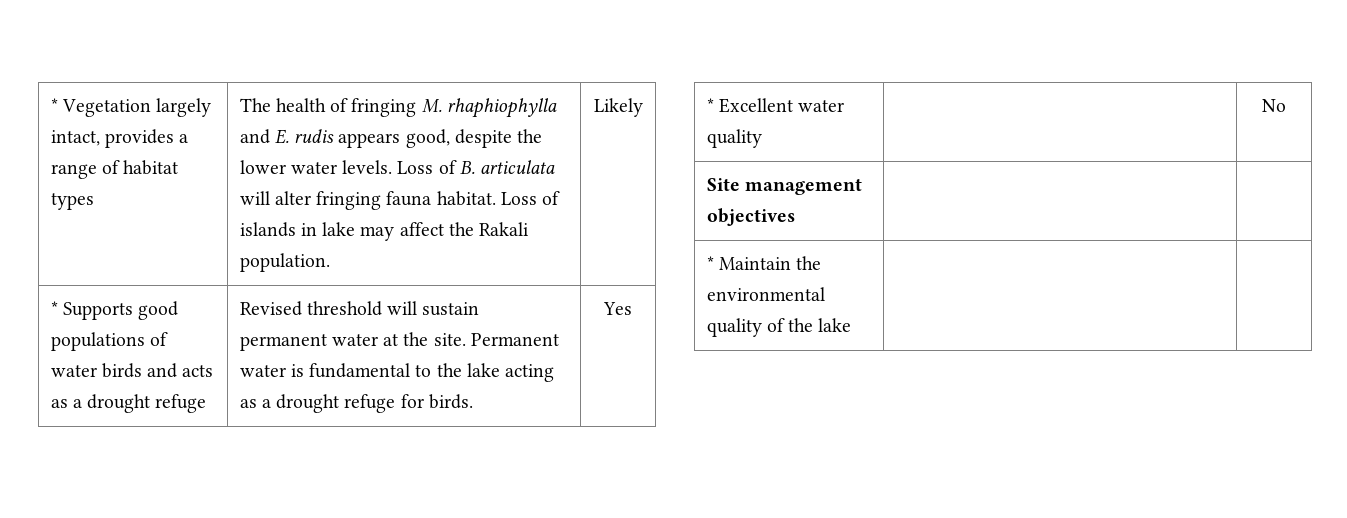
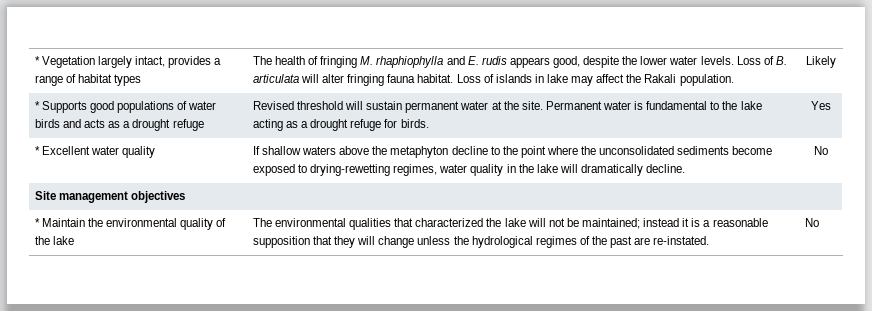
(762, 138) none -> [252,146,773,158] [252,164,686,176] If shallow waters above the metaphyton decline to the point where the unconsolidated sediments become exposed to drying-rewetting regimes, water quality in the lake will dramatically decline.
(852, 325) | -> [252,218,768,230] [252,236,710,248] [804,218,819,227] The environmental qualities that characterized the lake will not be maintained; instead it is a reasonable supposition that they will change unless the hydrological regimes of the past are re-instated. | No

